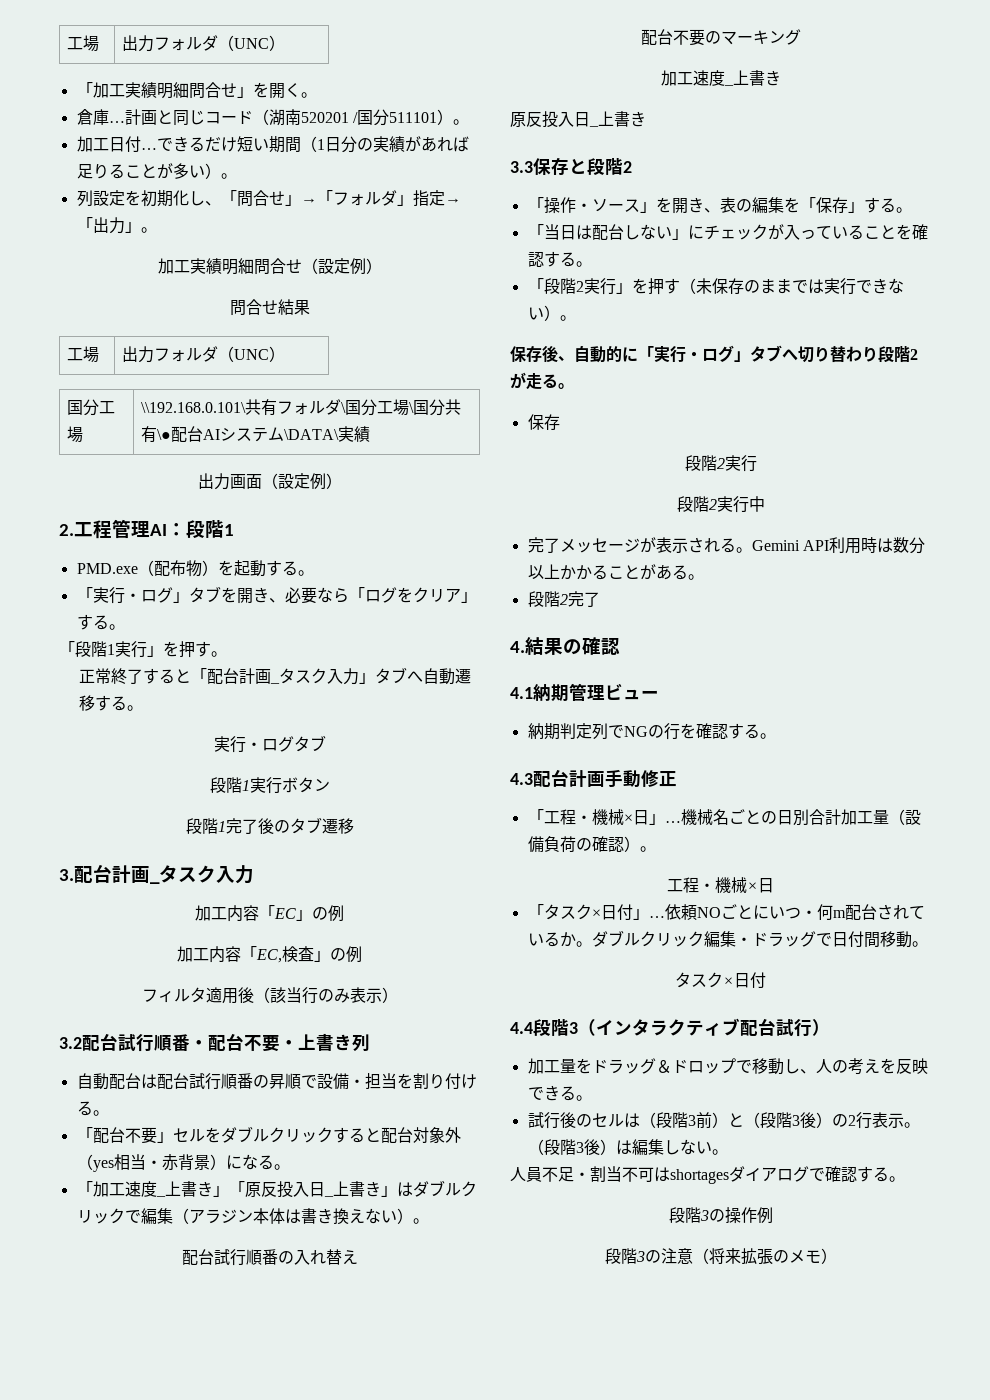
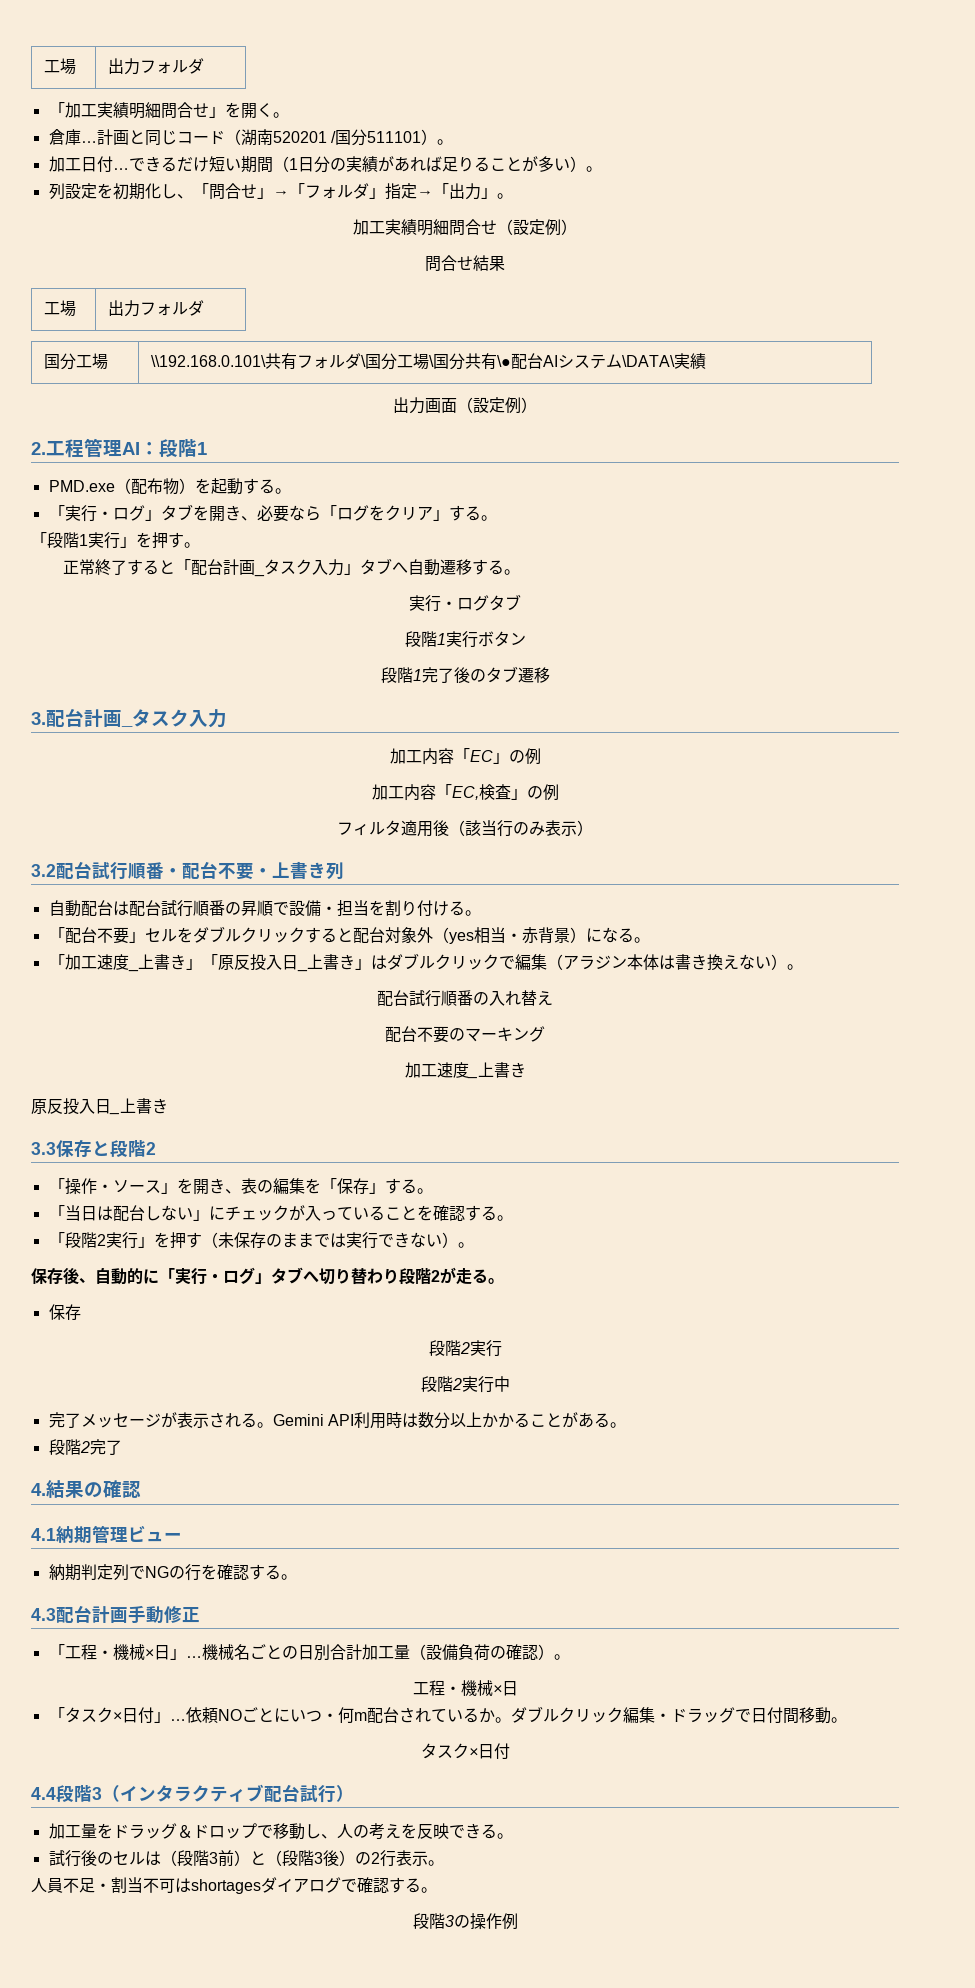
[67,35,100,52] [122,35,286,52] 工場 | 出力フォルダ（UNC） -> [43,58,76,75] [107,58,204,75] 工場 | 出力フォルダ
[218,346,286,362] （UNC） -> (204, 308) none
[527,1139,728,1155] （段階3後）は編集しない。 -> (444, 1863) none
[604,1248,837,1265] // 段階3の注意（将来拡張のメモ） -> (518, 1921) none

